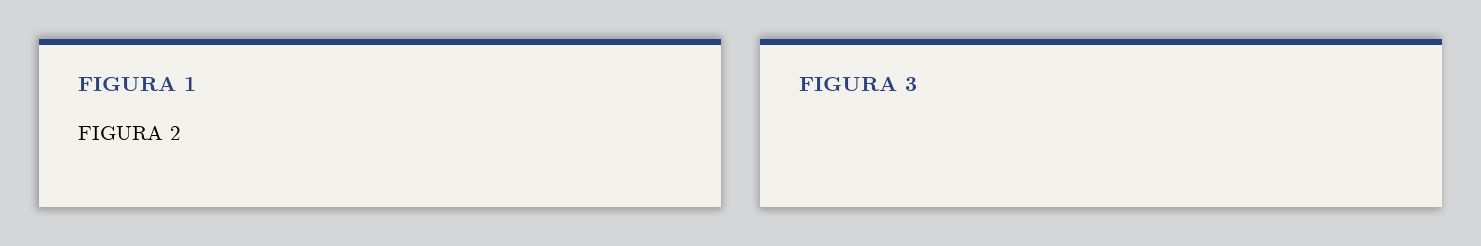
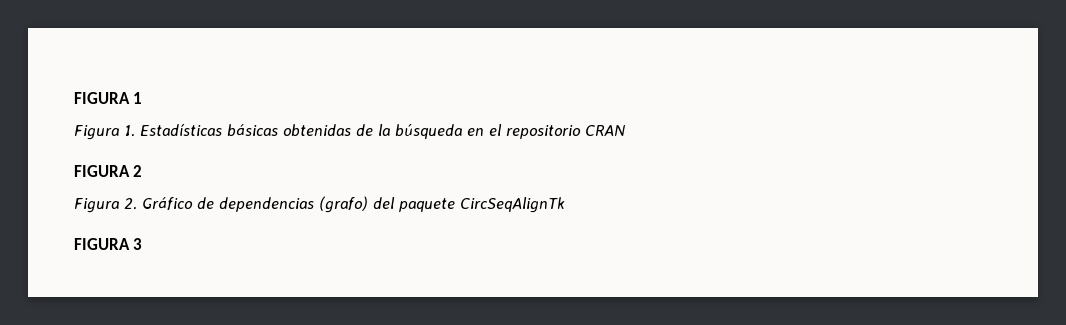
[78,126,181,140] FIGURA 2 -> [74,124,626,140] [74,165,143,177] [74,196,565,213] Figura 1. Estadísticas básicas obtenidas de la búsqueda en el repositorio CRAN // FIGURA 2 // Figura 2. Gráfico de dependencias (grafo) del paquete CircSeqAlignTk

